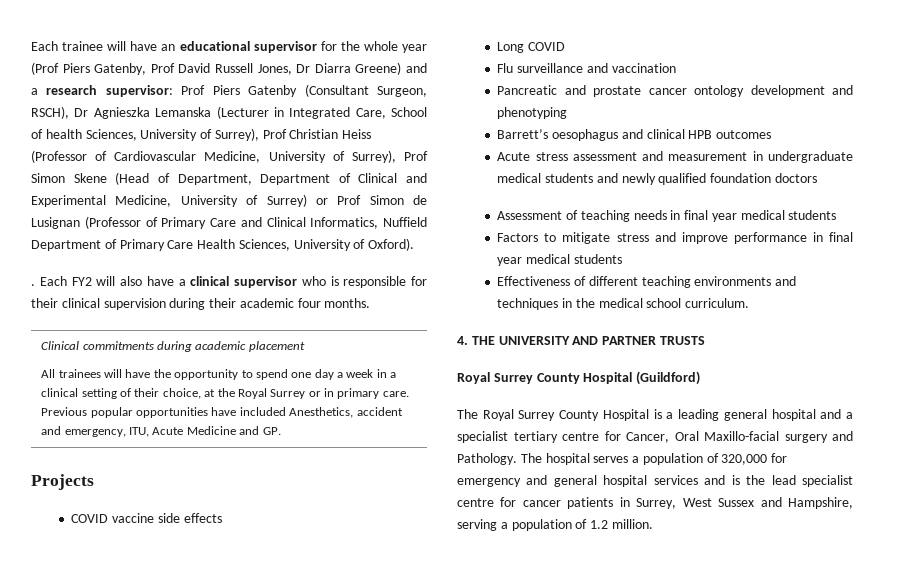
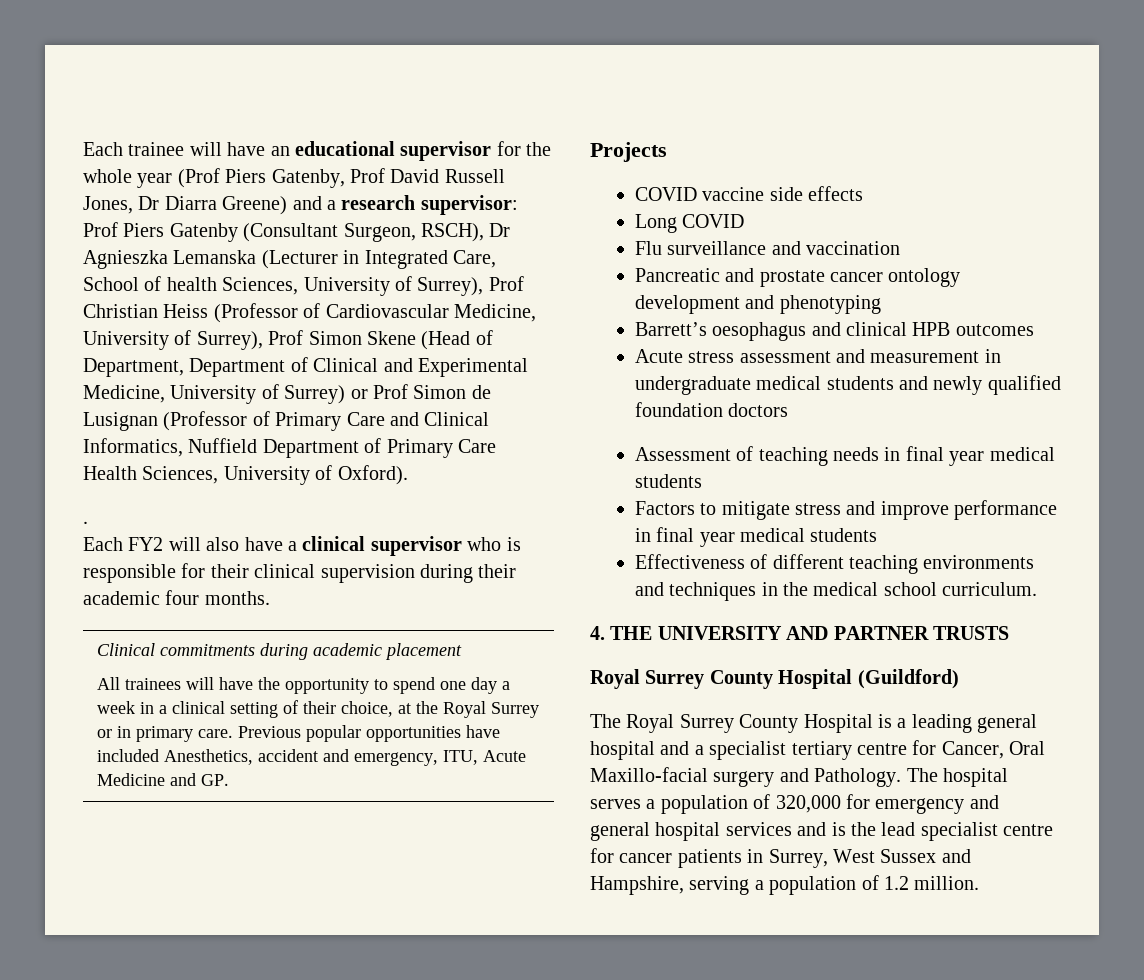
(35, 285) none -> (88, 522) //

